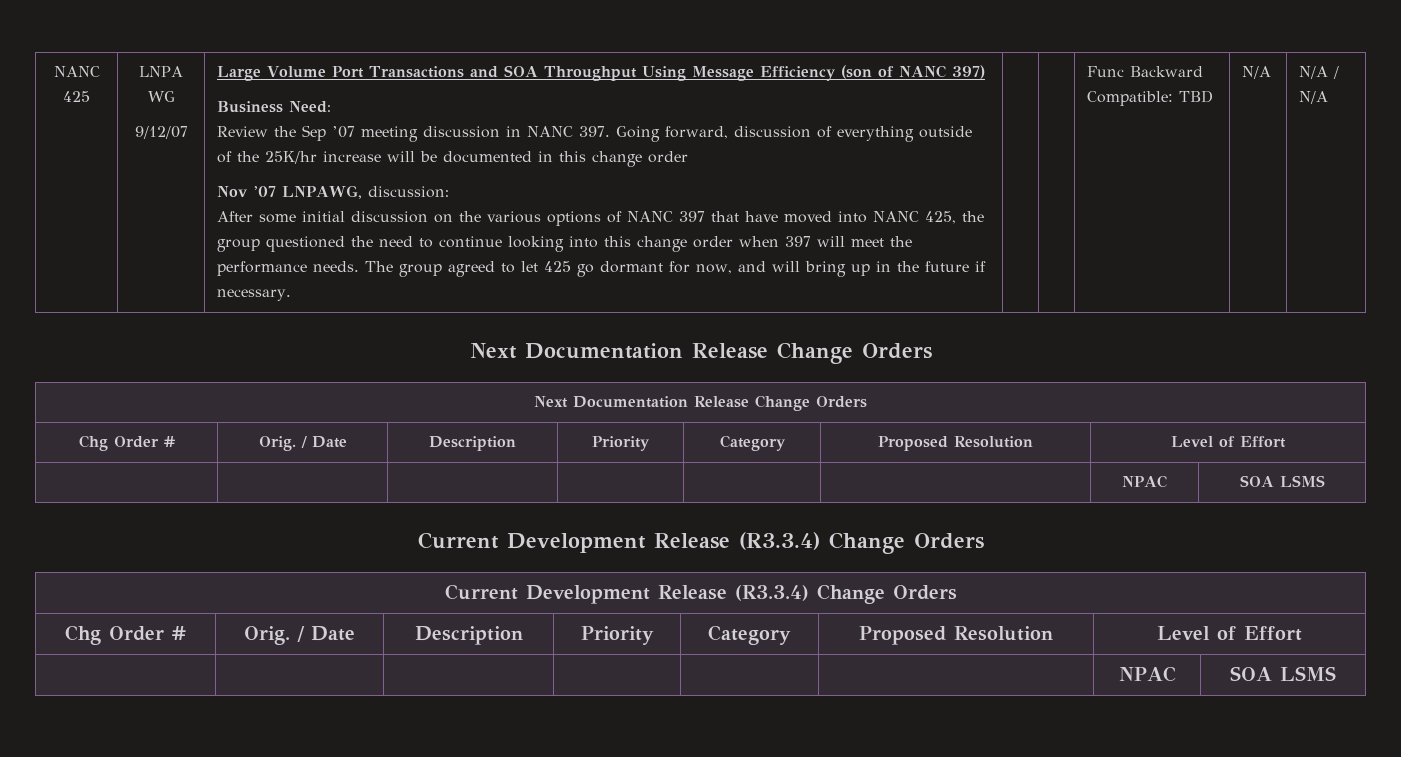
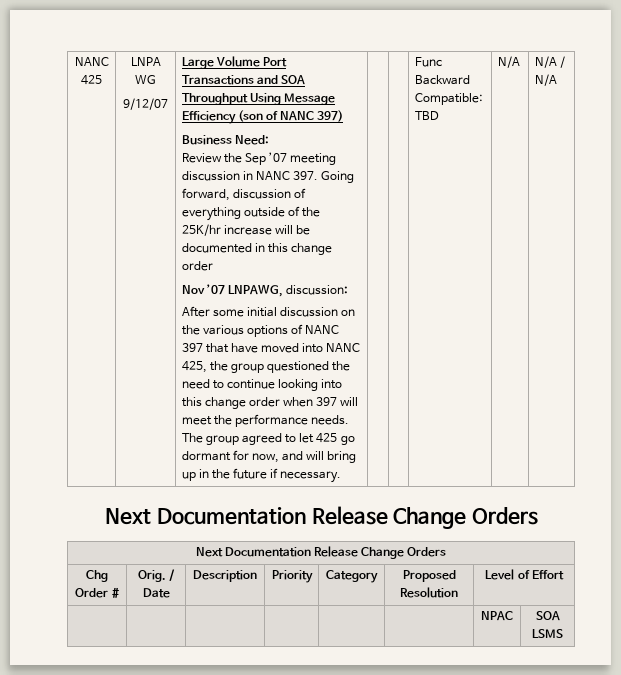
[417,532,984,554] [444,584,957,604] [65,625,186,645] [244,626,355,645] [414,626,523,645] [580,626,654,645] [708,625,791,645] [859,626,1053,645] [1157,626,1302,641] [1118,666,1176,682] [1230,666,1336,681] // Current Development Release (R3.3.4) Change Orders // Current Development Release (R3.3.4) Change Orders // Chg Order # | Orig. / Date | Description | Priority | Category | Proposed Resolution | Level of Effort // | | | | | | NPAC | SOA LSMS -> (563, 633) none

